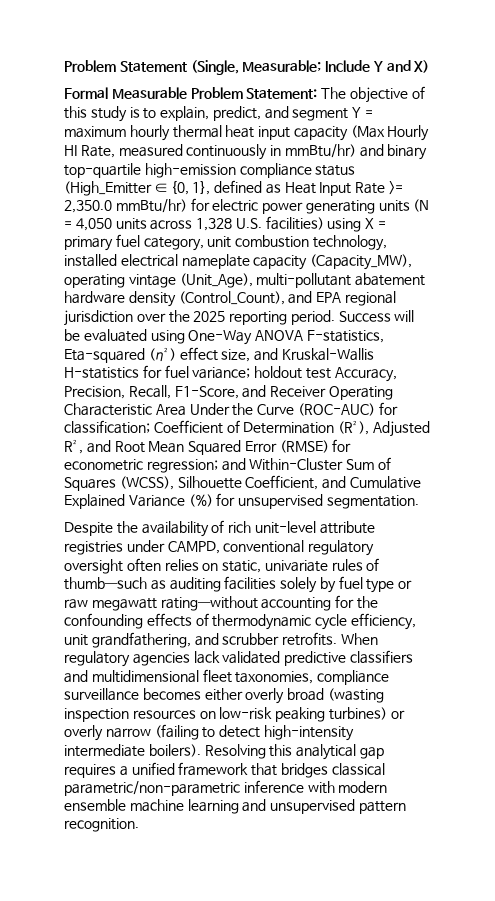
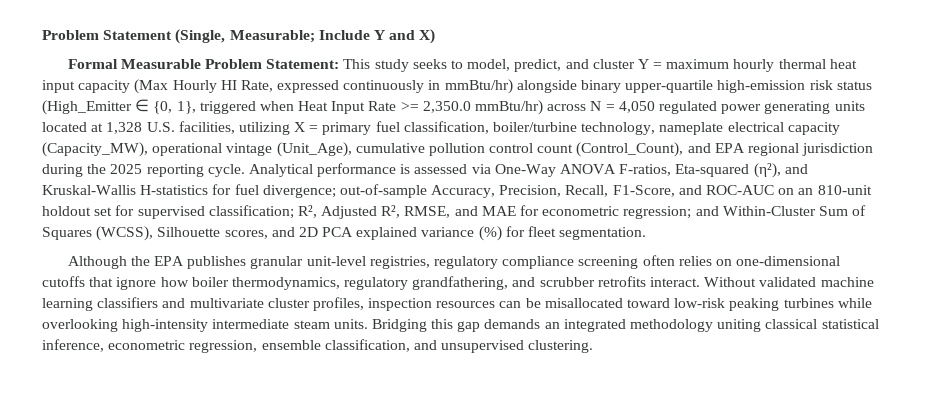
[321,86,425,103] [64,106,210,122] The objective of this study is to explain, -> [343,59,511,72] This study seeks to model,
[292,108,349,121] segment -> [592,59,635,69] cluster
[118,144,183,157] measured -> [277,80,340,93] expressed
[359,144,428,160] [64,163,312,178] and binary top-quartile high-emission compliance -> [516,80,833,93] alongside binary upper-quartile high-emission risk
[214,180,281,194] defined as -> [199,101,294,114] triggered when
[190,198,430,214] [64,216,387,232] [64,234,387,251] [64,254,250,269] for electric power generating units (N = 4,050 units across 1,328 U.S. facilities) using X = primary fuel category, unit combustion technology, installed electrical nameplate -> [547,101,865,114] [42,121,784,135] across N = 4,050 regulated power generating units located at 1,328 U.S. facilities, utilizing X = primary fuel classification, boiler/turbine technology, nameplate electrical
[64,274,125,288] operating -> [152,143,223,156] operational
[256,273,426,288] [64,291,176,307] multi-pollutant abatement hardware density -> [355,143,574,156] cumulative pollution control count
[136,313,166,322] over -> [42,164,83,177] during
[290,310,415,325] [64,329,384,345] [64,347,251,363] period. Success will be evaluated using One-Way ANOVA F-statistics, Eta-squared (η²) effect size, -> [207,163,781,178] cycle. Analytical performance is assessed via One-Way ANOVA F-ratios, Eta-squared (η²),
[192,366,331,379] variance; holdout test -> [262,184,427,198] divergence; out-of-sample
[270,386,393,400] [64,402,398,416] [64,420,430,437] [64,439,329,455] Receiver Operating Characteristic Area Under the Curve (ROC-AUC) for classification; Coefficient of Determination (R²), Adjusted R², and Root Mean Squared Error (RMSE) -> [706,185,872,195] [42,205,516,219] ROC-AUC on an 810-unit holdout set for supervised classification; R², Adjusted R², RMSE, and MAE
[245,475,421,490] [64,494,185,509] Coefficient, and Cumulative Explained Variance -> [224,227,475,240] scores, and 2D PCA explained variance
[238,494,324,509] unsupervised -> [528,226,557,237] fleet
[64,520,375,537] [64,540,375,556] [64,558,380,574] [64,576,413,593] [64,595,378,611] [64,613,416,630] [64,632,378,648] [64,650,413,667] [64,669,390,685] [64,688,384,704] [64,707,405,722] [64,724,354,741] [64,744,384,760] [64,762,385,778] [64,780,388,796] [64,799,406,814] [64,818,139,832] Despite the availability of rich unit-level attribute registries under CAMPD, conventional regulatory oversight often relies on static, univariate rules of thumb—such as auditing facilities solely by fuel type or raw megawatt rating—without accounting for the confounding effects of thermodynamic cycle efficiency, unit grandfathering, and scrubber retrofits. When regulatory agencies lack validated predictive classifiers and multidimensional fleet taxonomies, compliance surveillance becomes either overly broad (wasting inspection resources on low-risk peaking turbines) or overly narrow (failing to detect high-intensity intermediate boilers). Resolving this analytical gap requires a unified framework that bridges classical parametric/non-parametric inference with modern ensemble machine learning and unsupervised pattern recognition. -> [67,255,841,269] [42,276,874,290] [42,297,872,311] [42,319,879,332] [42,339,594,353] Although the EPA publishes granular unit-level registries, regulatory compliance screening often relies on one-dimensional cutoffs that ignore how boiler thermodynamics, regulatory grandfathering, and scrubber retrofits interact. Without validated machine learning classifiers and multivariate cluster profiles, inspection resources can be misallocated toward low-risk peaking turbines while overlooking high-intensity intermediate steam units. Bridging this gap demands an integrated methodology uniting classical statistical inference, econometric regression, ensemble classification, and unsupervised clustering.

